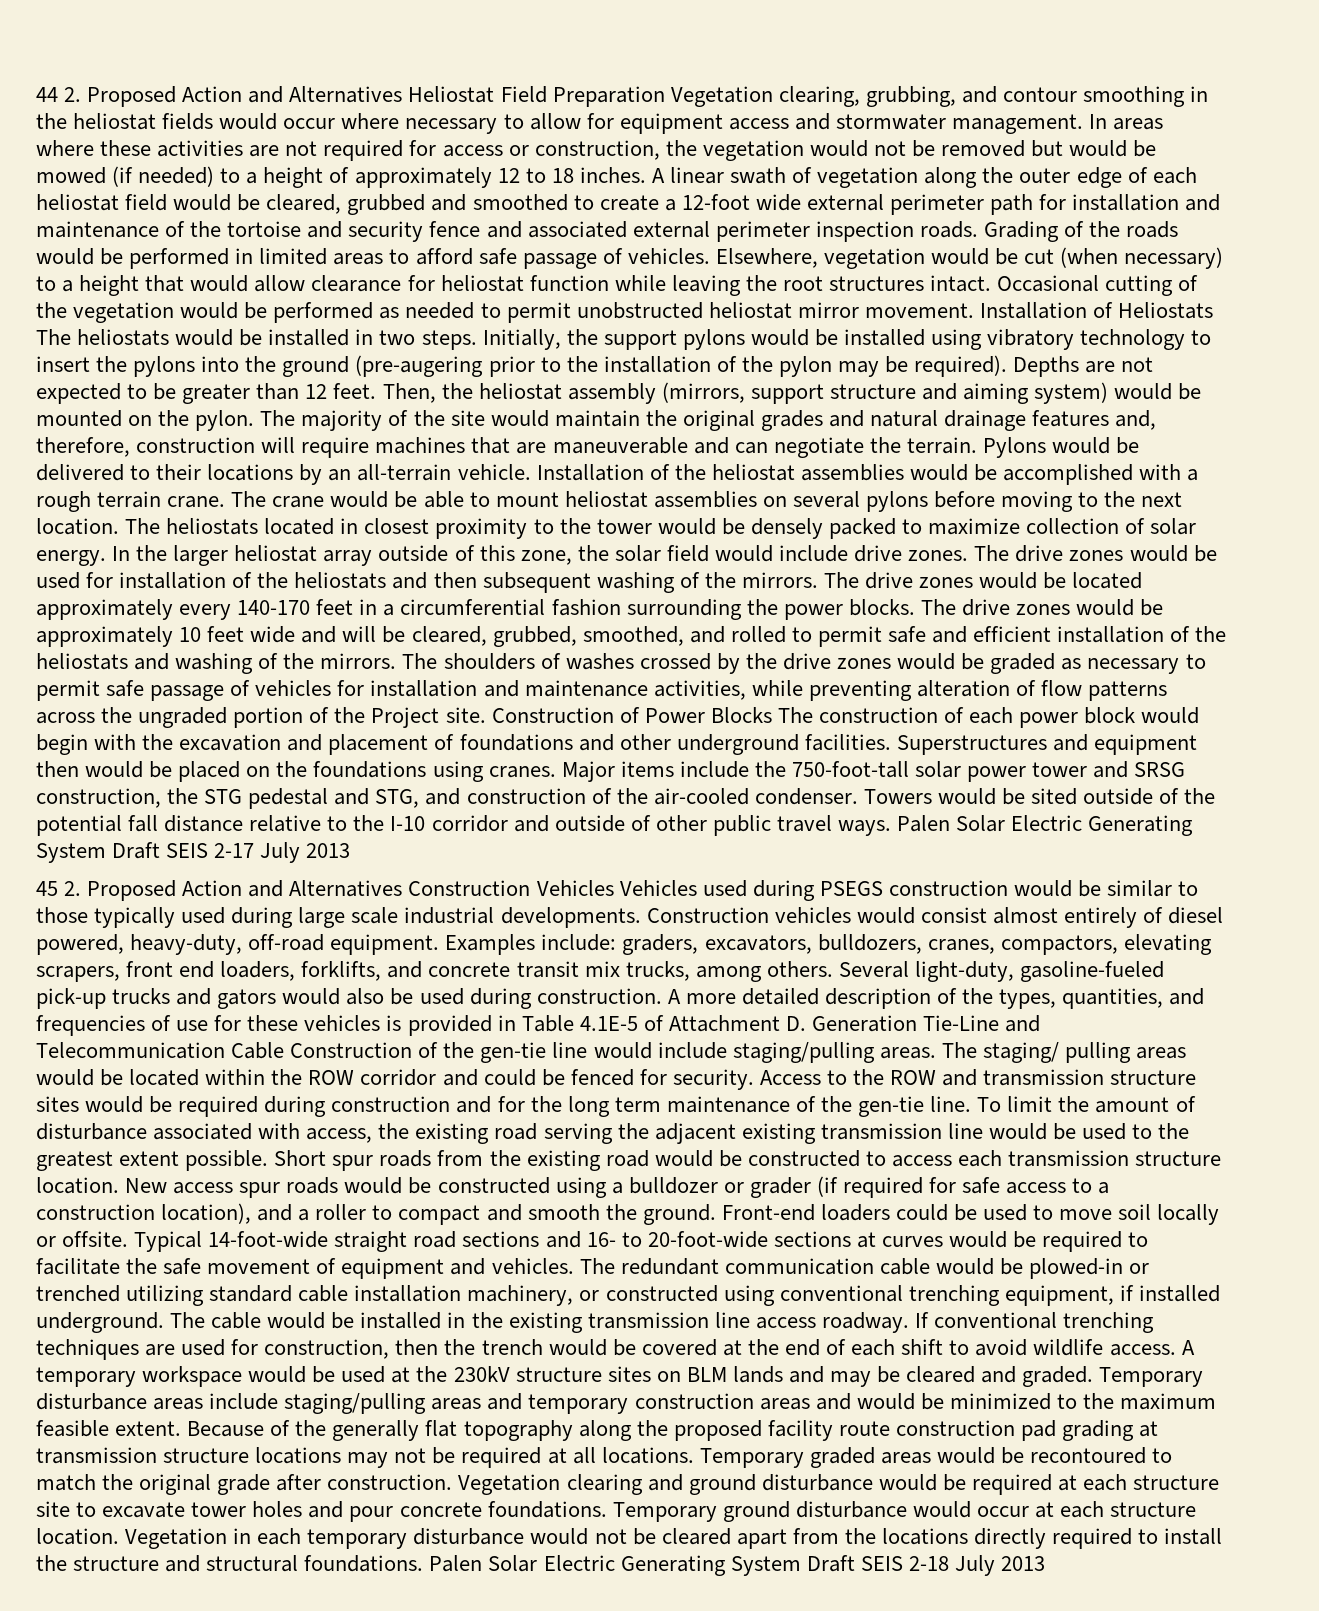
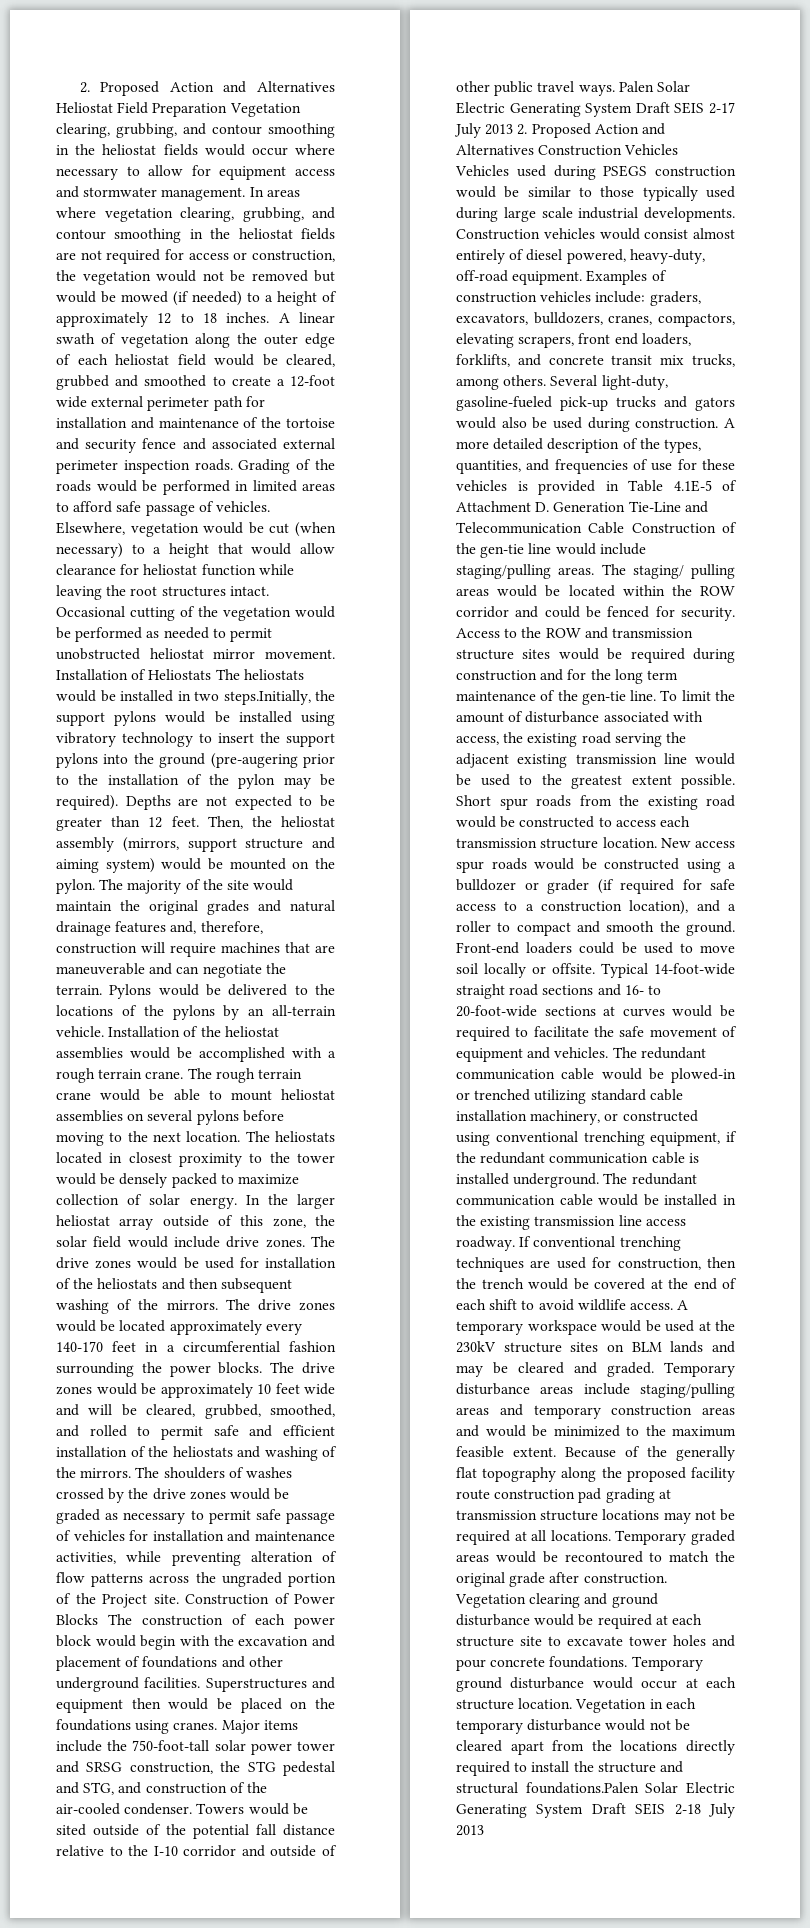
[36,87,58,102] 44 -> (79, 87) none
[100,140,244,157] these activities -> [104,207,335,222] [56,228,335,243] vegetation clearing, grubbing, and contour smoothing in the heliostat fields
[421,329,561,350] steps. Initially, -> [223,690,311,705] steps.Initially,
(128, 364) none -> [286,733,335,747] support
[156,464,294,481] their locations -> [315,984,335,995] [56,1005,215,1020] the locations of the pylons
(267, 499) none -> [215,1068,302,1083] rough terrain
[36,881,58,896] // 45 -> (514, 129) none
(536, 944) none -> [651,270,667,281] [456,291,592,303] of construction vehicles
(1134, 1293) none -> [456,1152,699,1164] the redundant communication cable is
(206, 1320) none -> [631,1173,697,1185] [456,1195,555,1206] redundant communication
[304,1555,483,1572] foundations. Palen -> [525,1782,639,1794] foundations.Palen

